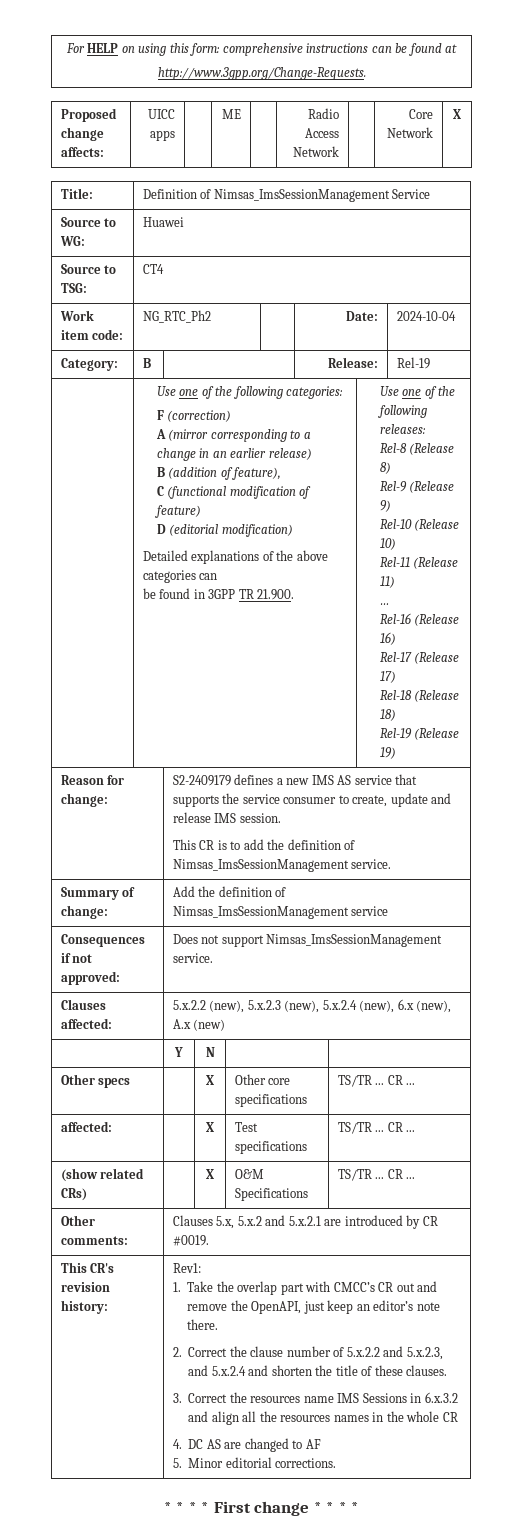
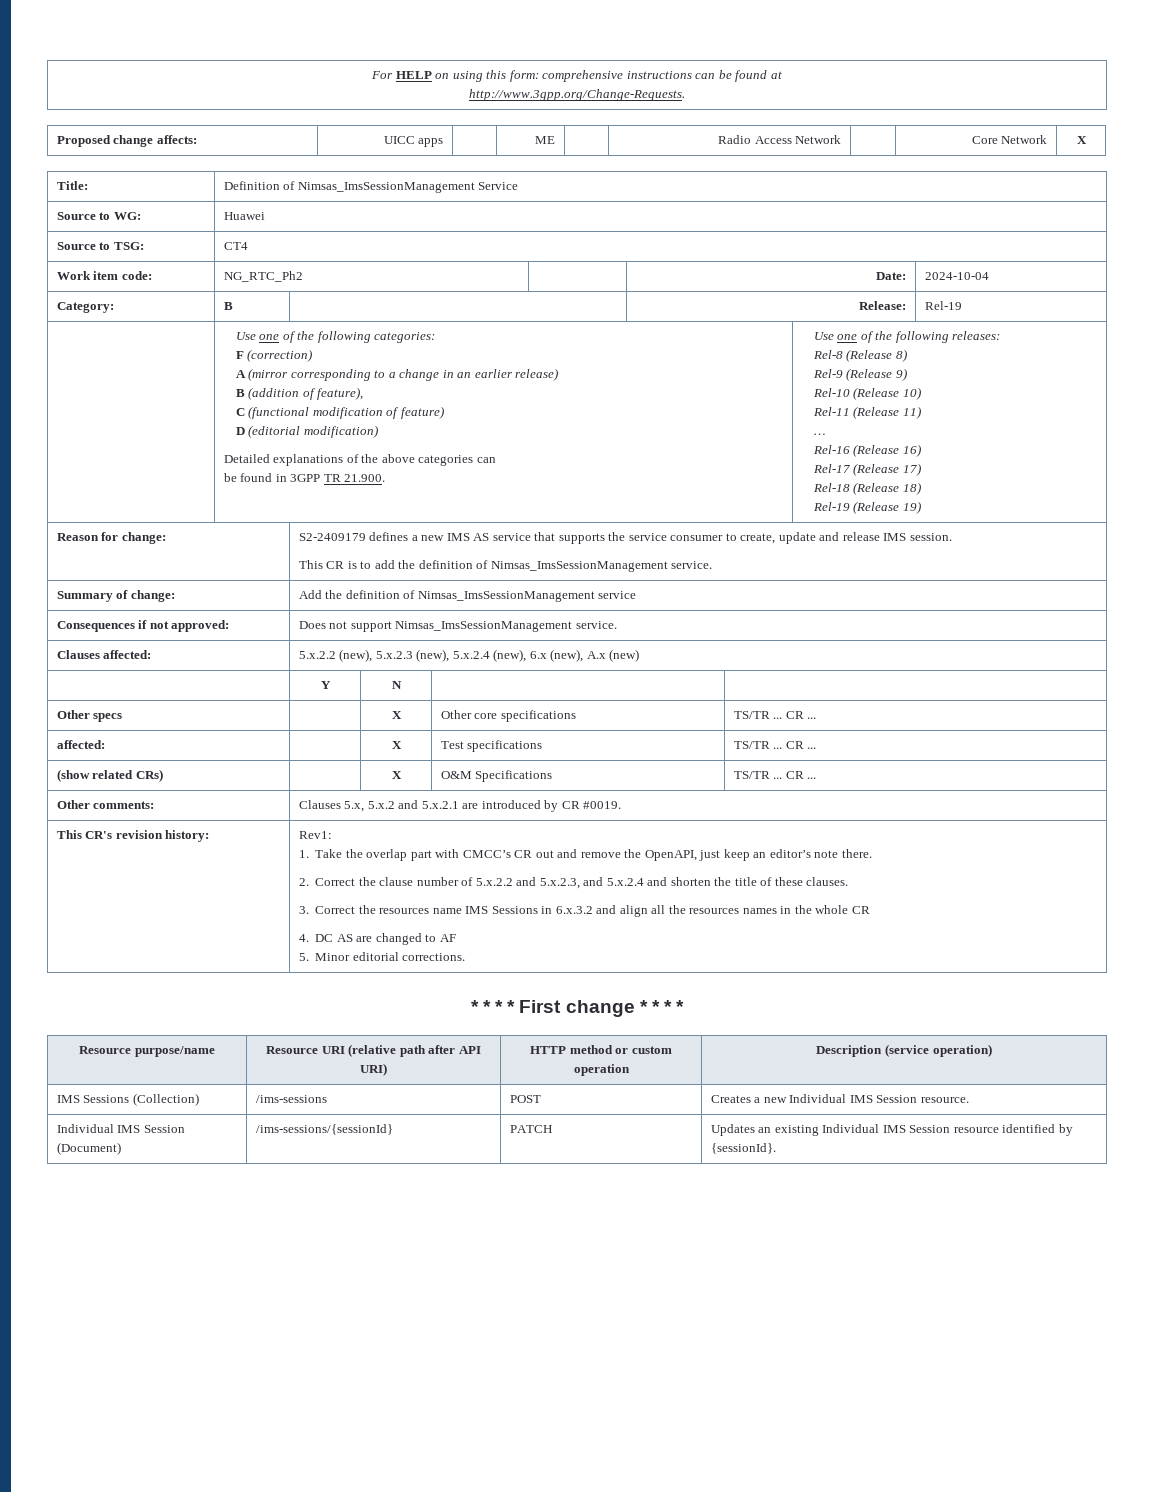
(360, 1507) none -> [79,1046,215,1057] [266,1044,481,1057] [360,1063,387,1076] [530,1045,672,1054] [573,1064,630,1076] [816,1044,992,1057] [56,1093,199,1106] [255,1095,327,1103] [509,1095,541,1103] [710,1094,969,1103] [56,1124,185,1133] [56,1142,121,1155] [255,1124,393,1135] [509,1125,552,1133] [710,1124,1073,1136] [710,1143,776,1154] // Resource purpose/name | Resource URI (relative path after API URI) | HTTP method or custom operation | Description (service operation) // IMS Sessions (Collection) | /ims-sessions | POST | Creates a new Individual IMS Session resource. // Individual IMS Session (Document) | /ims-sessions/{sessionId} | PATCH | Updates an existing Individual IMS Session resource identified by {sessionId}.

